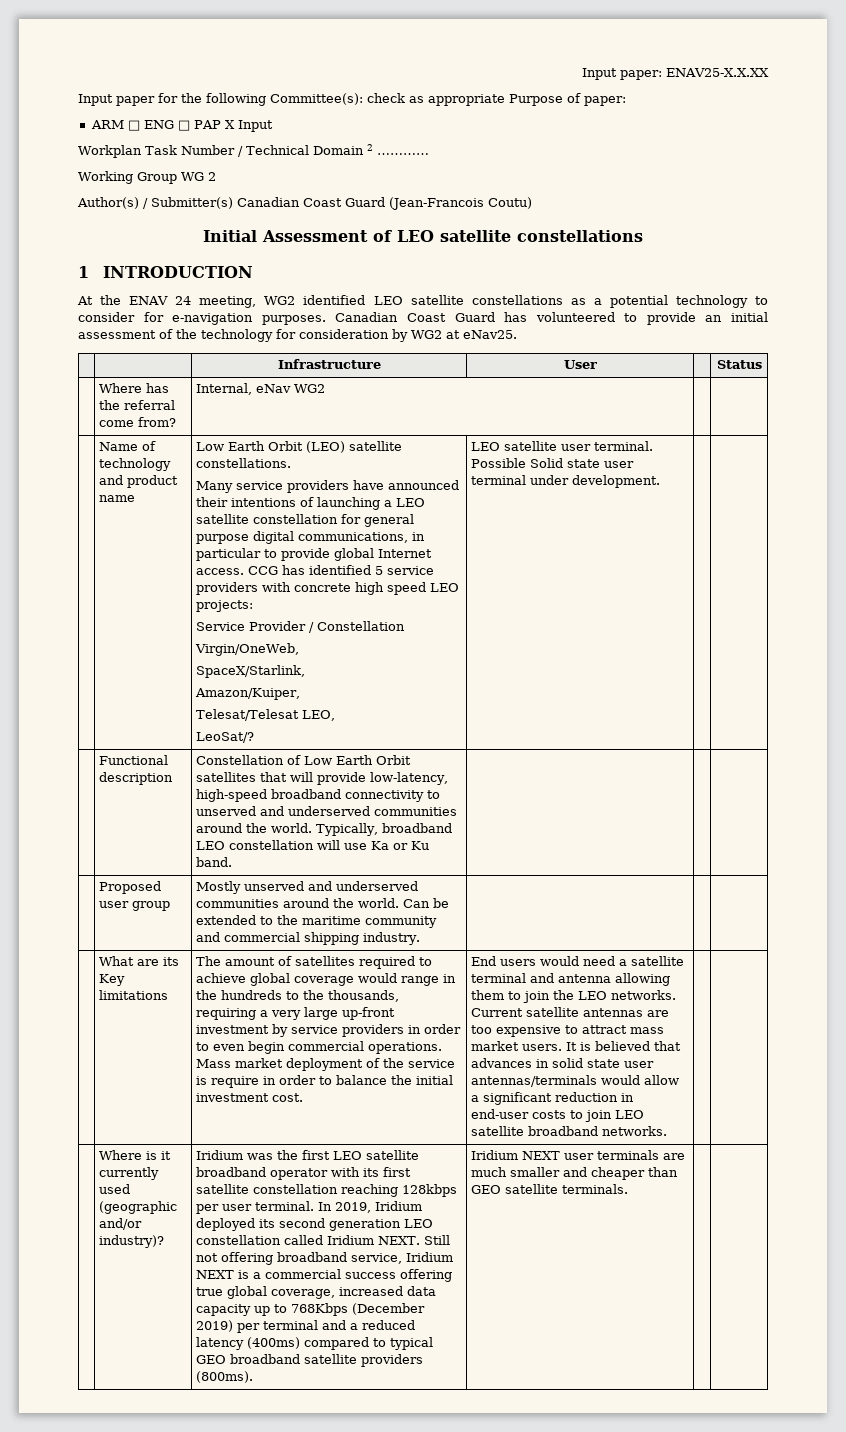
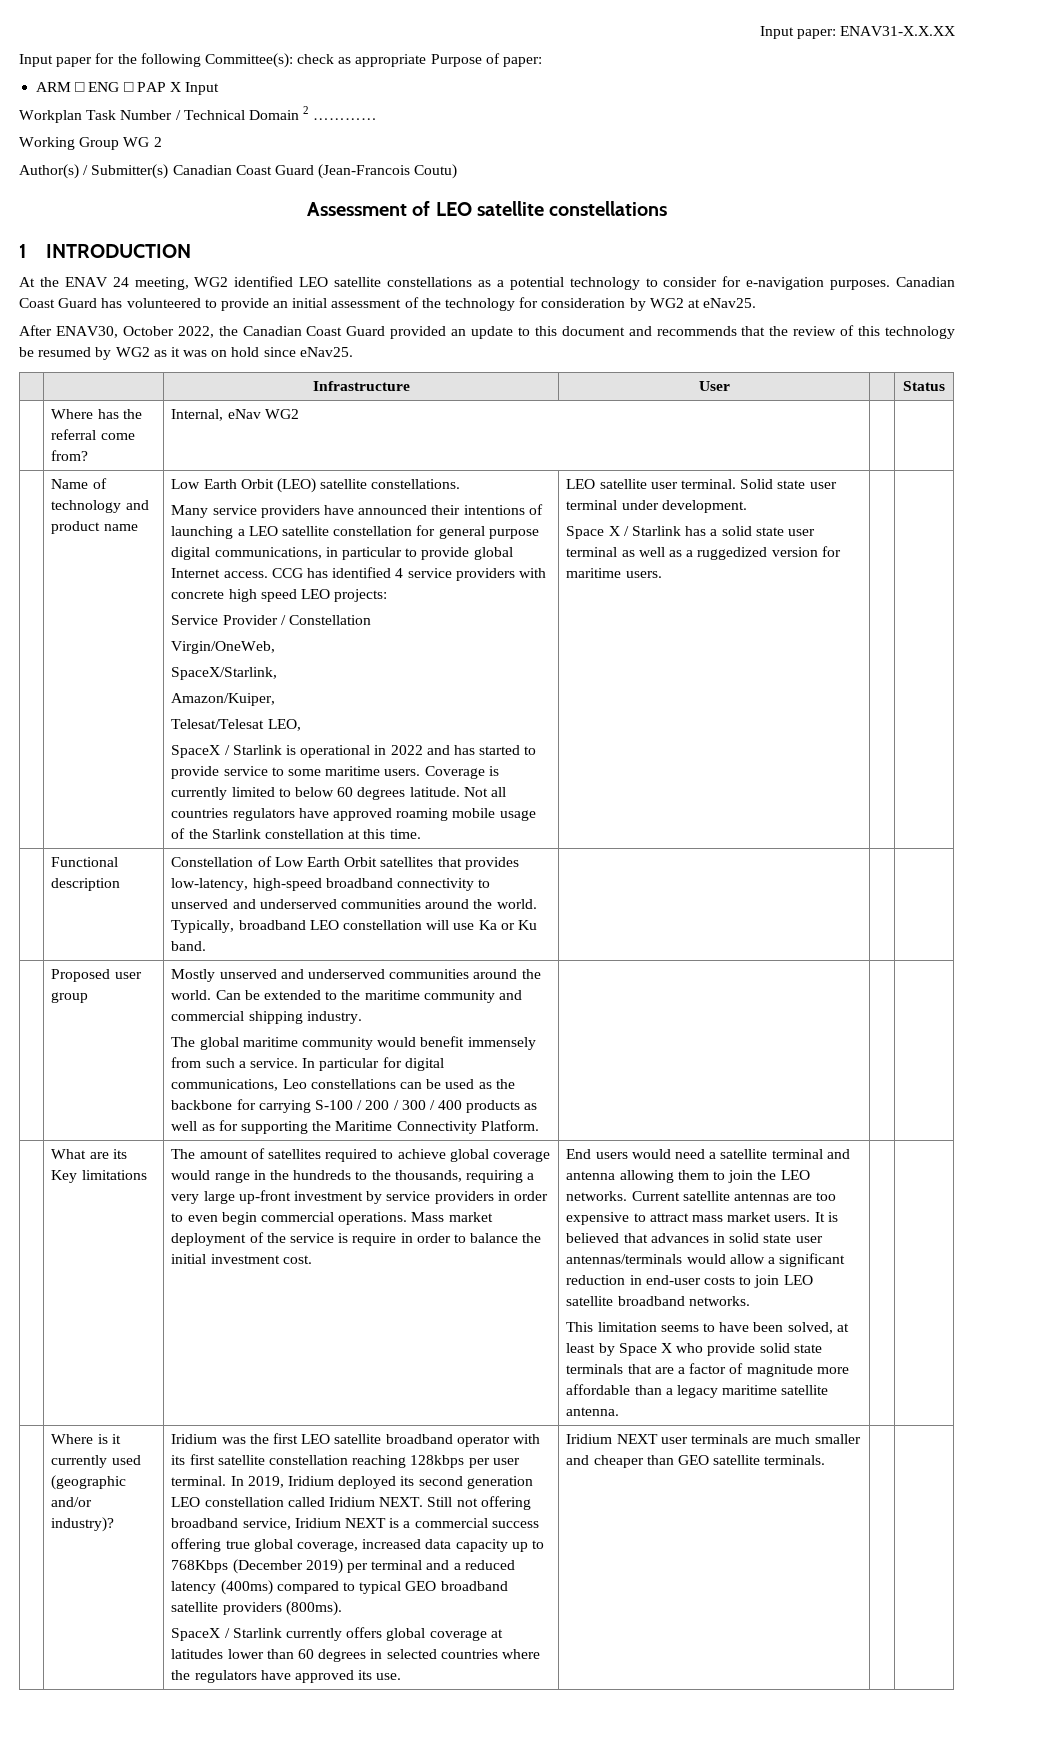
[666,68,769,77] ENAV25-X.X.XX -> [839,26,955,36] ENAV31-X.X.XX
[203,230,257,242] Initial -> (458, 171) none
(517, 334) none -> [19,325,956,339] [19,347,353,360] // After ENAV30, October 2022, the Canadian Coast Guard provided an update to this document and recommends that the review of this technology be resumed by WG2 as it was on hold since eNav25.
[375,566,384,575] 5 -> [395,568,404,578] 4
[196,732,255,743] LeoSat/? -> [171,745,537,758] [171,766,499,779] [171,787,506,800] [171,808,536,821] [171,828,421,839] SpaceX / Starlink is operational in 2022 and has started to provide service to some maritime users. Coverage is currently limited to below 60 degrees latitude. Not all countries regulators have approved roaming mobile usage of the Starlink constellation at this time.
[471,458,527,468] Possible -> (736, 484) none
(661, 481) none -> [566,526,815,539] [566,546,841,560] [566,568,662,578] // Space X / Starlink has a solid state user terminal as well as a ruggedized version for maritime users.
[290,772,367,785] will provide -> [464,857,519,870] provides
(421, 938) none -> [171,1036,536,1050] [171,1057,444,1071] [171,1079,515,1091] [171,1099,538,1113] [171,1120,539,1134] // The global maritime community would benefit immensely from such a service. In particular for digital communications, Leo constellations can be used as the backbone for carrying S-100 / 200 / 300 / 400 products as well as for supporting the Maritime Connectivity Platform.
(668, 1131) none -> [566,1322,849,1334] [566,1343,822,1356] [566,1363,849,1377] [566,1384,829,1398] [566,1407,620,1416] // This limitation seems to have been solved, at least by Space X who provide solid state terminals that are a factor of magnitude more affordable than a legacy maritime satellite antenna.
(254, 1377) none -> [171,1627,503,1641] [171,1649,540,1662] [171,1670,402,1683] // SpaceX / Starlink currently offers global coverage at latitudes lower than 60 degrees in selected countries where the regulators have approved its use.

